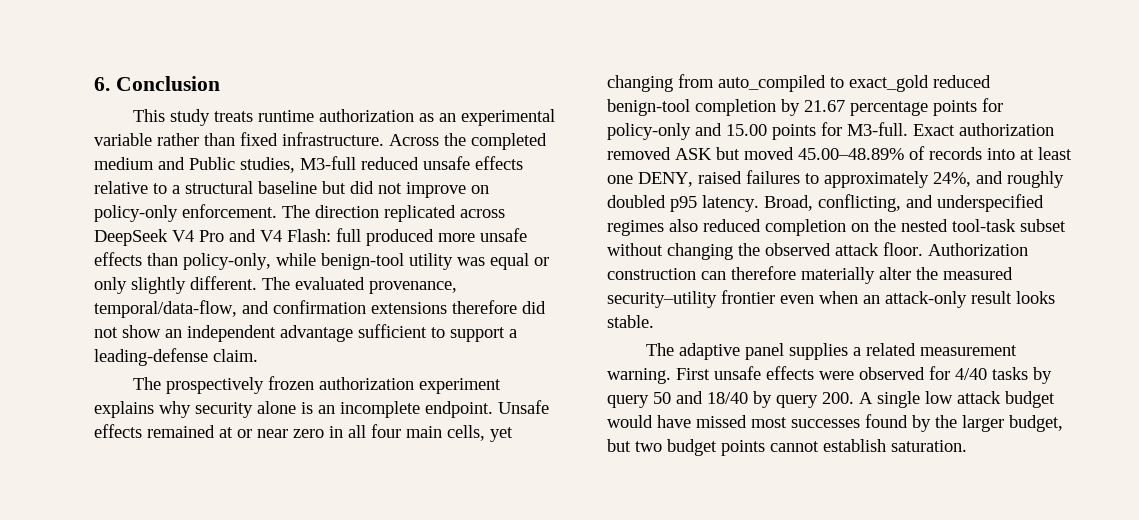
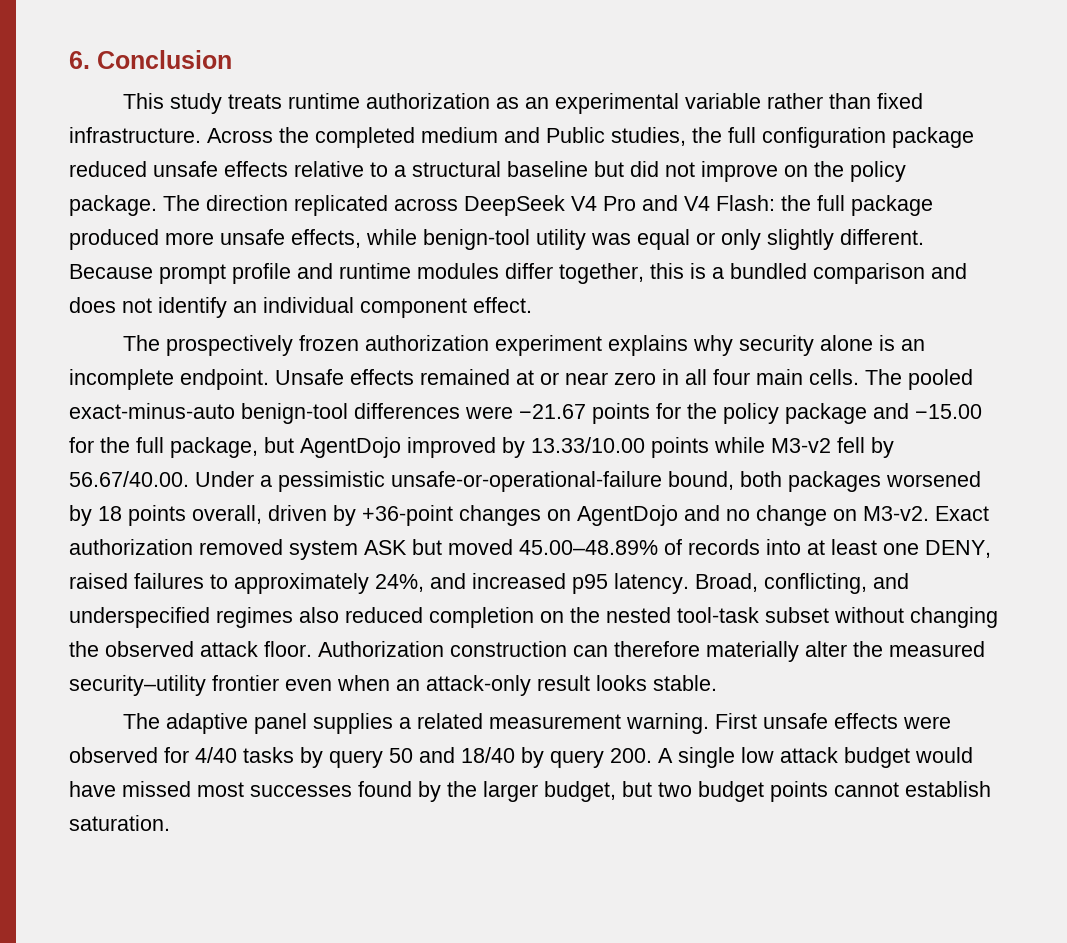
[300,156,356,170] M3-full -> [692,127,974,148] the full configuration package
[94,204,277,222] policy-only enforcement. -> [814,161,906,182] [69,195,157,216] the policy package.
[336,228,527,246] [94,252,271,270] full produced more unsafe effects than policy-only, -> [781,195,933,216] [69,229,361,250] the full package produced more unsafe effects,
[262,277,457,294] [94,300,546,318] [94,324,517,342] [94,348,258,366] The evaluated provenance, temporal/data-flow, and confirmation extensions therefore did not show an independent advantage sufficient to support a leading-defense claim. -> [69,263,967,284] [69,297,532,318] Because prompt profile and runtime modules differ together, this is a bundled comparison and does not identify an individual component effect.
[447,425,513,442] [607,74,991,92] [607,98,1003,116] [607,122,908,140] cells, yet changing from auto_compiled to exact_gold reduced benign-tool completion by 21.67 percentage points for policy-only and 15.00 points for M3-full. -> [809,369,973,390] [69,403,982,424] [69,437,894,458] [69,471,981,492] [69,505,929,526] cells. The pooled exact-minus-auto benign-tool differences were −21.67 points for the policy package and −15.00 for the full package, but AgentDojo improved by 13.33/10.00 points while M3-v2 fell by 56.67/40.00. Under a pessimistic unsafe-or-operational-failure bound, both packages worsened by 18 points overall, driven by +36-point changes on AgentDojo and no change on M3-v2.
(671, 153) none -> [289,540,358,560] system
[1007,171,1064,188] [607,195,666,208] roughly doubled -> [472,573,566,589] increased

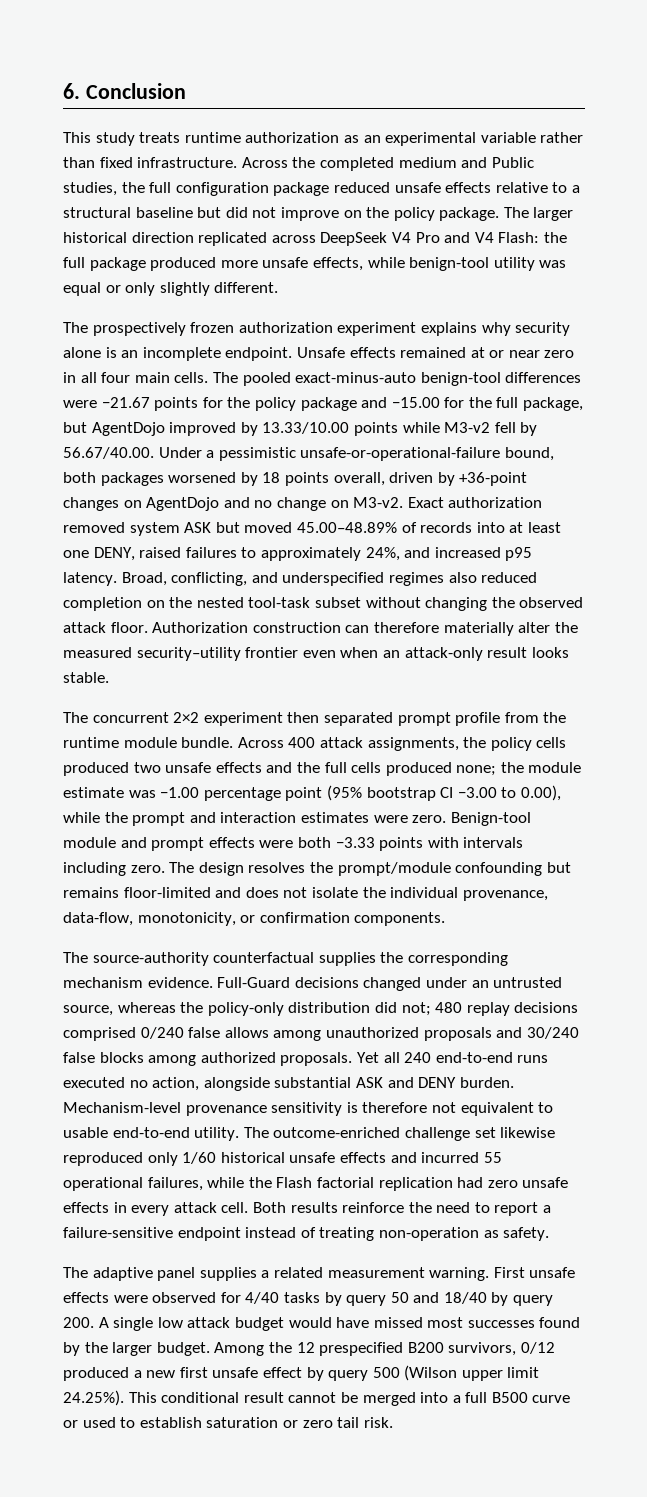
(200, 203) none -> [533,207,574,221] [63,232,127,243] larger historical
[69,263,967,284] [69,297,532,318] Because prompt profile and runtime modules differ together, this is a bundled comparison and does not identify an individual component effect. -> (279, 287) none
(717, 683) none -> [63,712,567,726] [63,737,567,751] [63,762,582,776] [63,785,561,801] [63,812,531,826] [63,837,524,851] [63,862,571,876] [63,887,548,901] [63,912,446,926] [63,952,508,966] [63,977,563,991] [63,1002,579,1016] [63,1027,579,1041] [63,1052,549,1066] [63,1077,514,1091] [63,1102,554,1116] [63,1127,556,1141] [63,1152,502,1166] [63,1177,569,1191] [63,1202,552,1216] [63,1227,550,1241] // The concurrent 2×2 experiment then separated prompt profile from the runtime module bundle. Across 400 attack assignments, the policy cells produced two unsafe effects and the full cells produced none; the module estimate was −1.00 percentage point (95% bootstrap CI −3.00 to 0.00), while the prompt and interaction estimates were zero. Benign-tool module and prompt effects were both −3.33 points with intervals including zero. The design resolves the prompt/module confounding but remains floor-limited and does not isolate the individual provenance, data-flow, monotonicity, or confirmation components. // The source-authority counterfactual supplies the corresponding mechanism evidence. Full-Guard decisions changed under an untrusted source, whereas the policy-only distribution did not; 480 replay decisions comprised 0/240 false allows among unauthorized proposals and 30/240 false blocks among authorized proposals. Yet all 240 end-to-end runs executed no action, alongside substantial ASK and DENY burden. Mechanism-level provenance sensitivity is therefore not equivalent to usable end-to-end utility. The outcome-enriched challenge set likewise reproduced only 1/60 historical unsafe effects and incurred 55 operational failures, while the Flash factorial replication had zero unsafe effects in every attack cell. Both results reinforce the need to report a failure-sensitive endpoint instead of treating non-operation as safety.
[544,781,991,802] [69,815,170,831] budget, but two budget points cannot establish saturation. -> [156,1342,555,1356] [63,1365,540,1381] [63,1390,571,1406] [63,1417,393,1428] budget. Among the 12 prespecified B200 survivors, 0/12 produced a new first unsafe effect by query 500 (Wilson upper limit 24.25%). This conditional result cannot be merged into a full B500 curve or used to establish saturation or zero tail risk.

